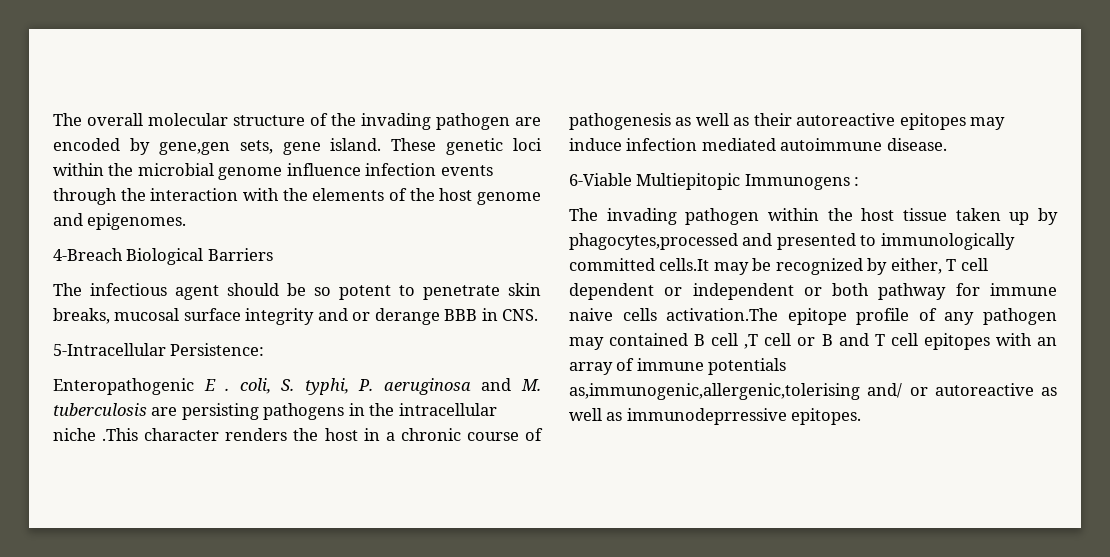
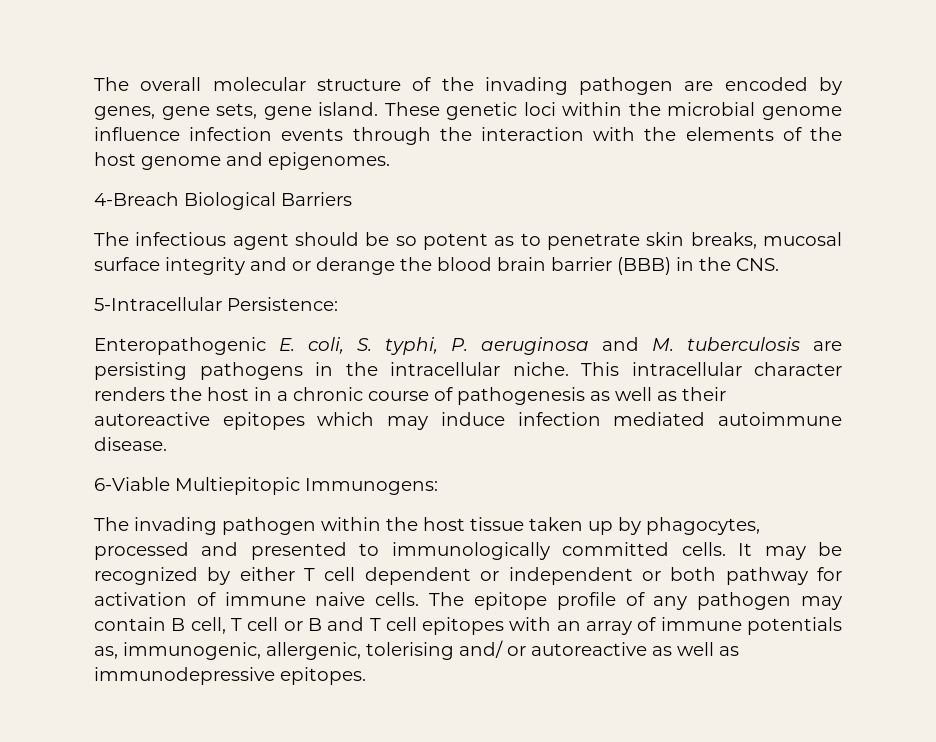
[158,142,230,155] gene,gen -> [94,106,210,120] genes, gene
(391, 292) none -> [494,236,515,246] as
[444,308,498,321] BBB in -> [400,257,731,275] the blood brain barrier (BBB) in the
[203,379,230,391] E . -> [279,338,295,351] E.
[53,428,139,441] niche .This -> [512,362,742,376] niche. This intracellular
(966, 121) none -> [317,412,375,426] which
[744,174,860,190] Immunogens : -> [305,478,438,495] Immunogens:
[569,233,738,250] phagocytes,processed -> [646,517,760,535] [94,542,189,560] phagocytes, processed
[659,258,710,271] cells.It -> [681,542,753,556] cells. It
[890,258,942,274] either, -> [239,567,295,581] either
[990,283,1057,296] [569,308,779,321] immune naive cells activation.The -> [94,592,465,606] activation of immune naive cells. The
[609,333,759,349] contained B cell ,T -> [94,617,242,634] contain B cell, T
[569,383,860,400] as,immunogenic,allergenic,tolerising -> [94,642,454,660] as, immunogenic, allergenic, tolerising
[626,408,787,425] immunodeprressive -> [94,667,275,685] immunodepressive

